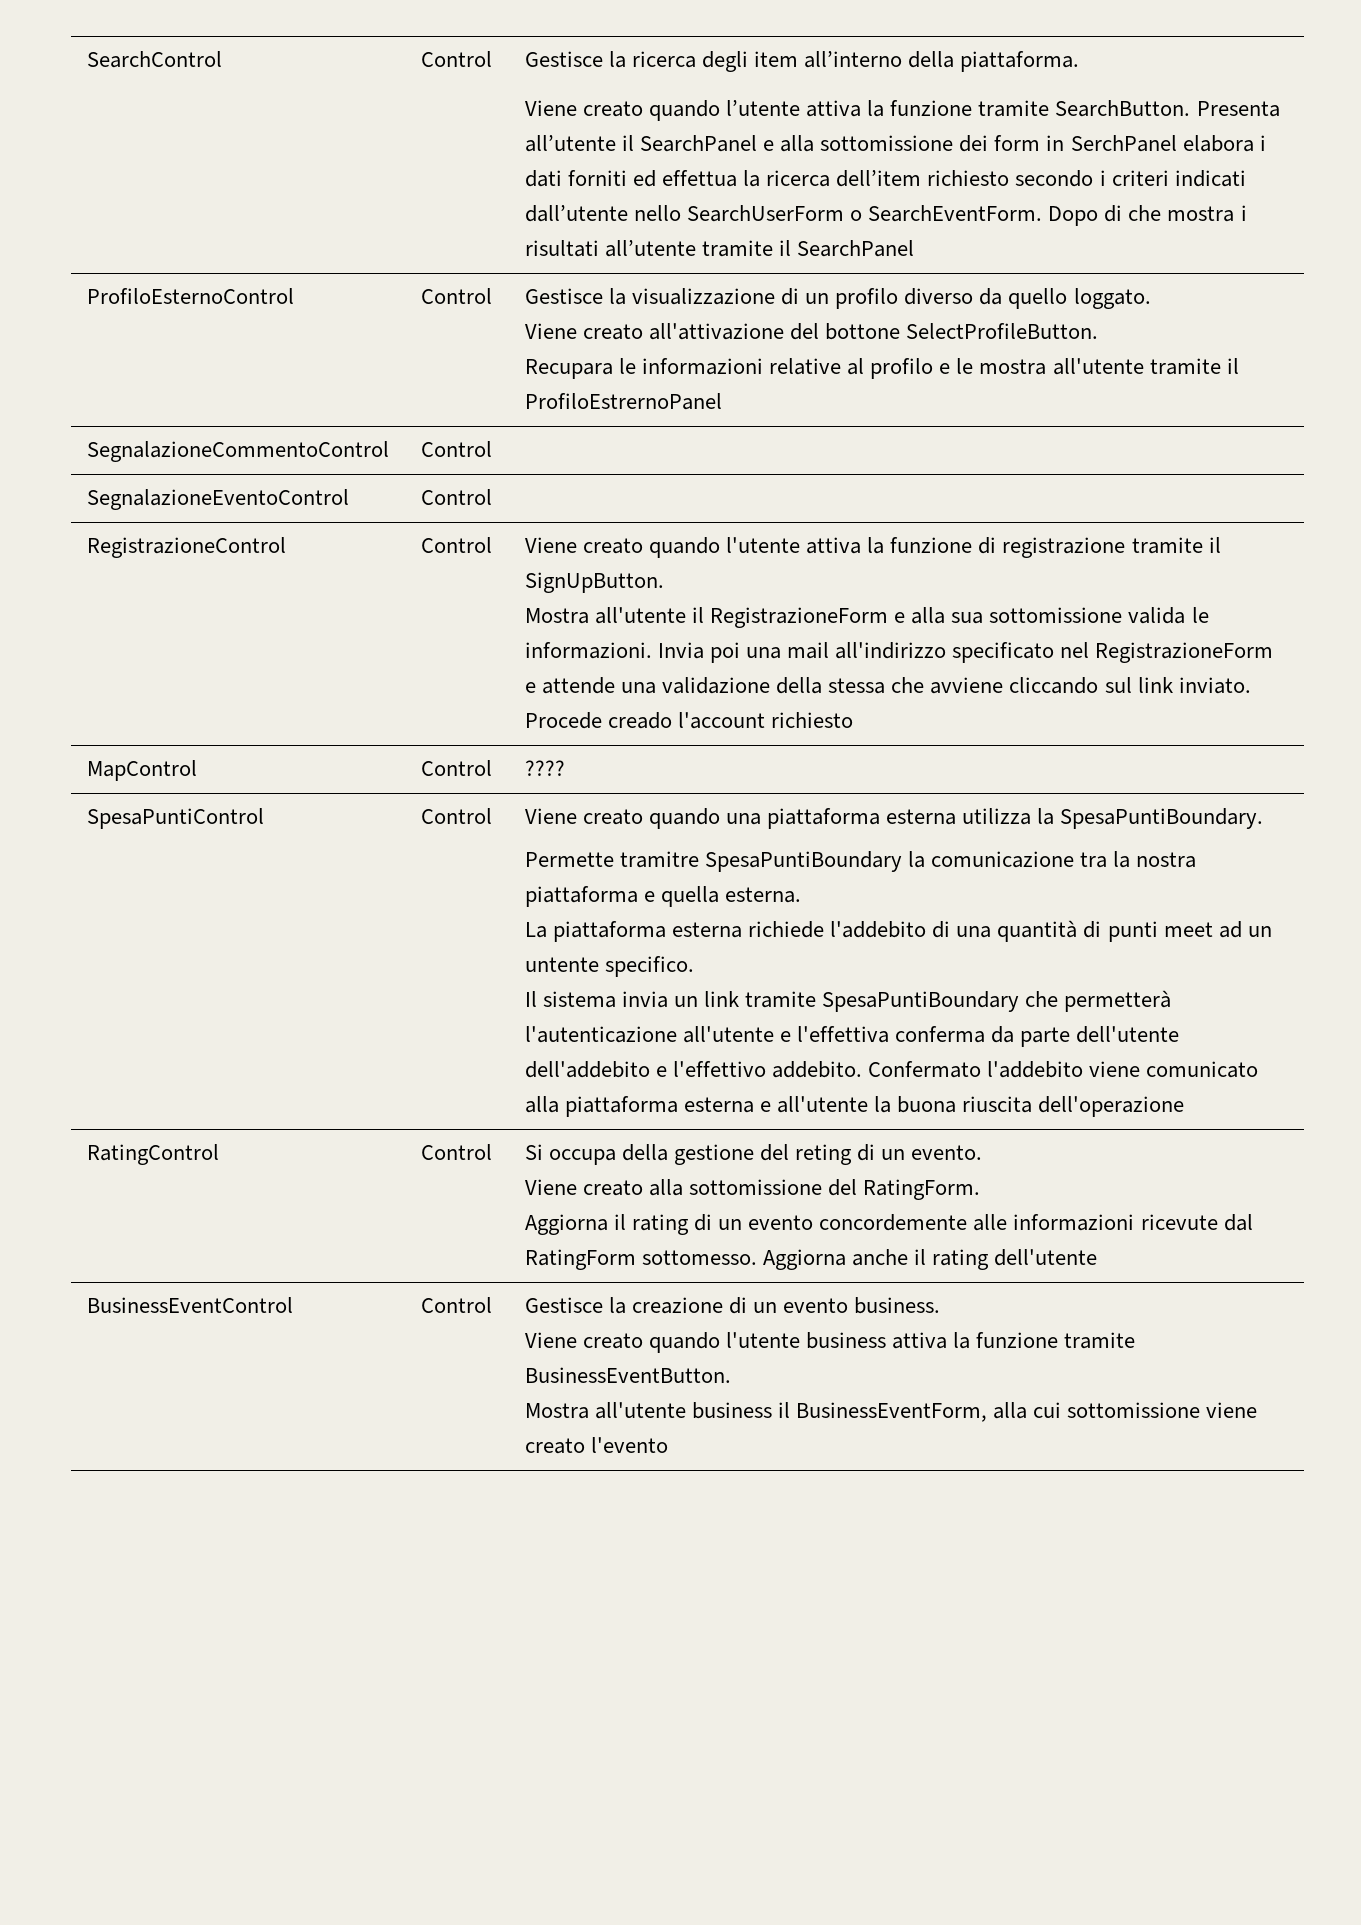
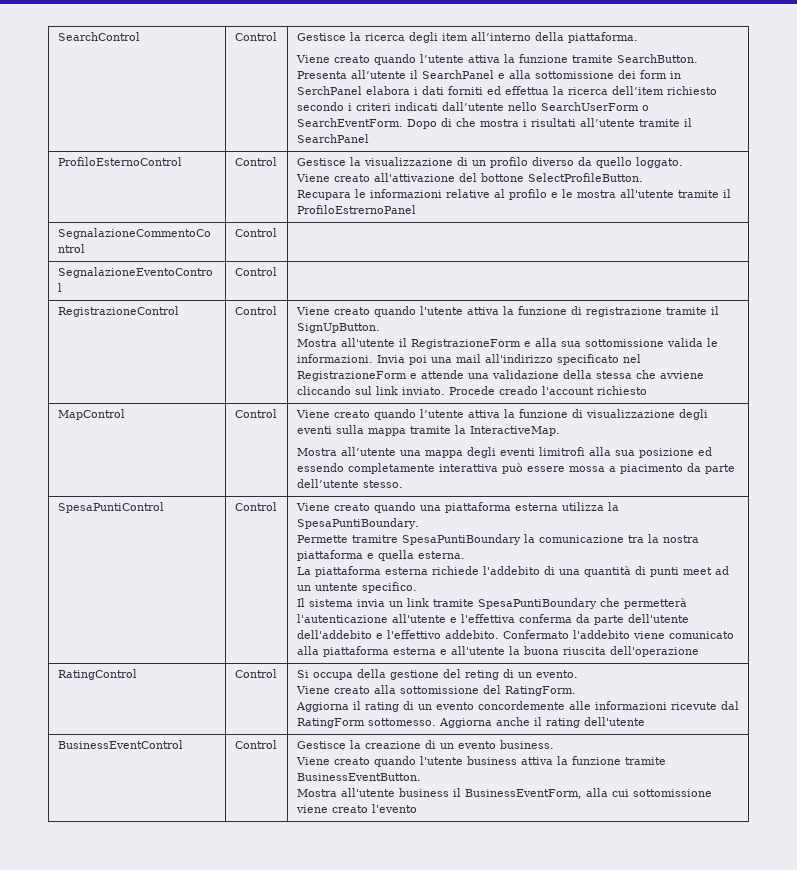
[524,760,565,776] ???? -> [295,409,708,420] [296,425,560,436] [296,447,712,458] [296,463,735,474] [296,479,403,488] Viene creato quando l’utente attiva la funzione di visualizzazione degli eventi sulla mappa tramite la InteractiveMap. // Mostra all’utente una mappa degli eventi limitrofi alla sua posizione ed essendo completamente interattiva può essere mossa a piacimento da parte dell’utente stesso.

